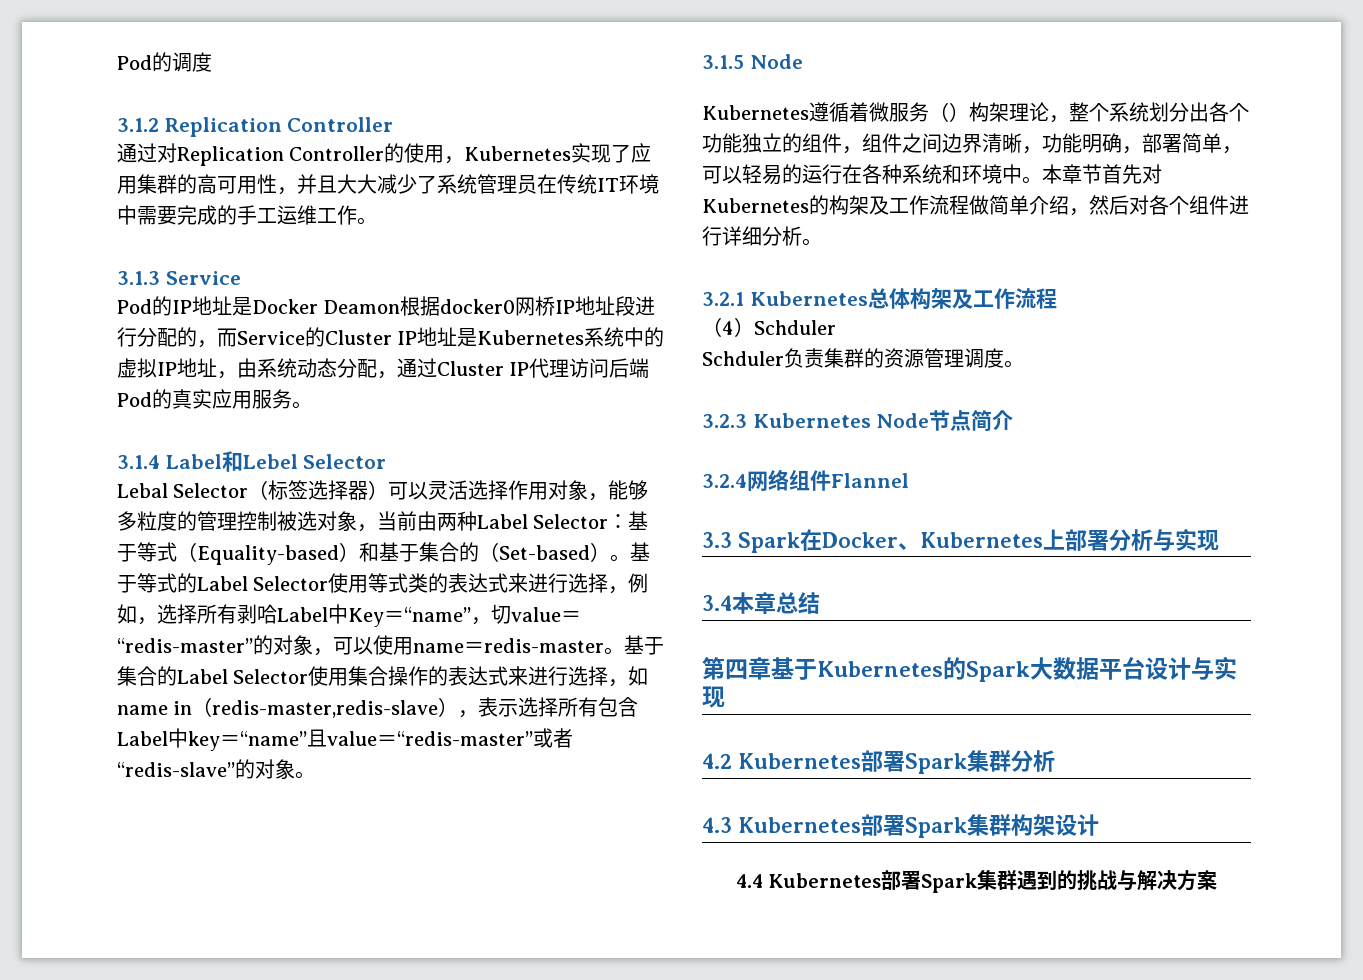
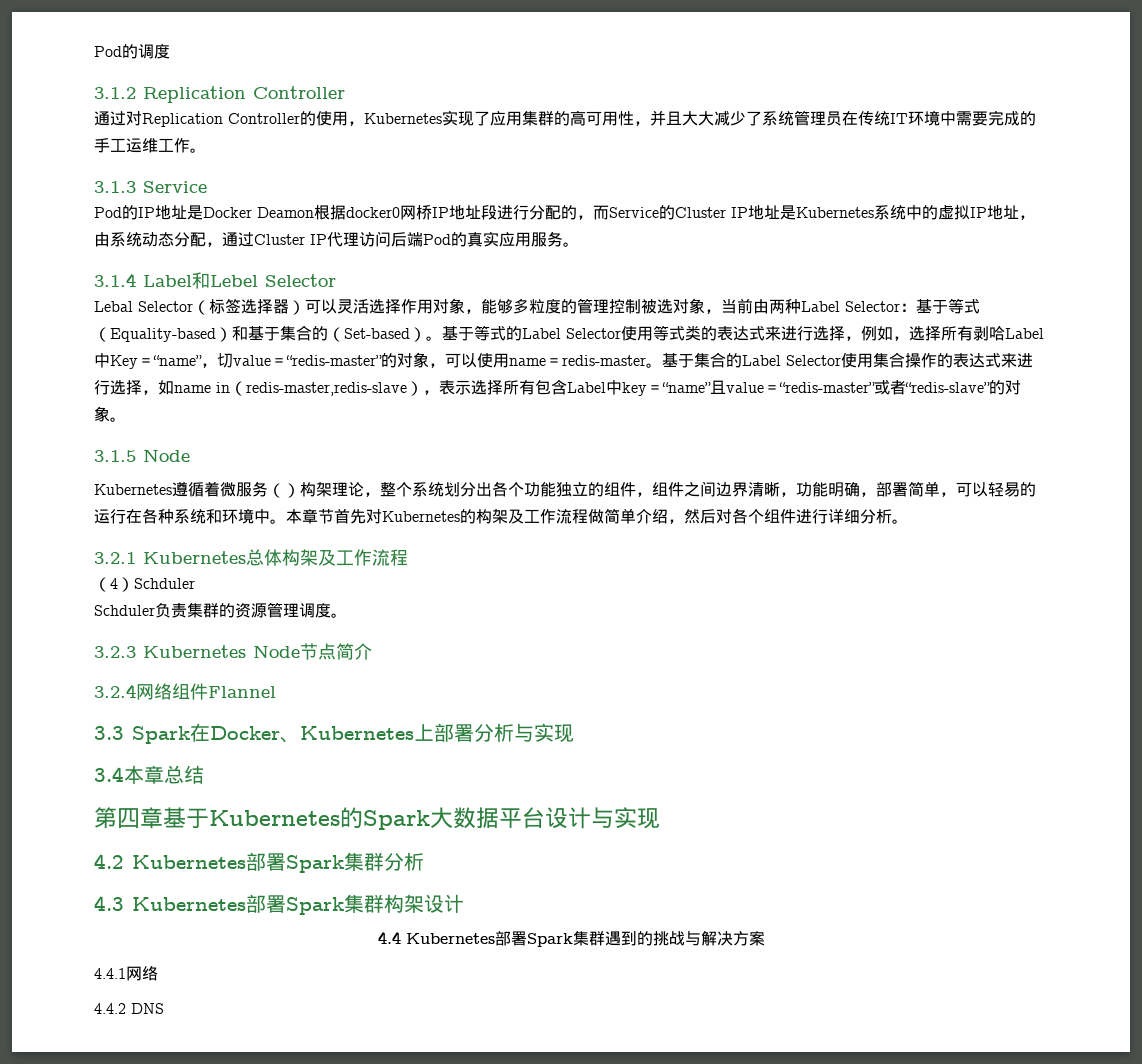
(1217, 880) none -> [94,966,158,981] [94,1003,164,1014] // 4.4.1网络 // 4.4.2 DNS

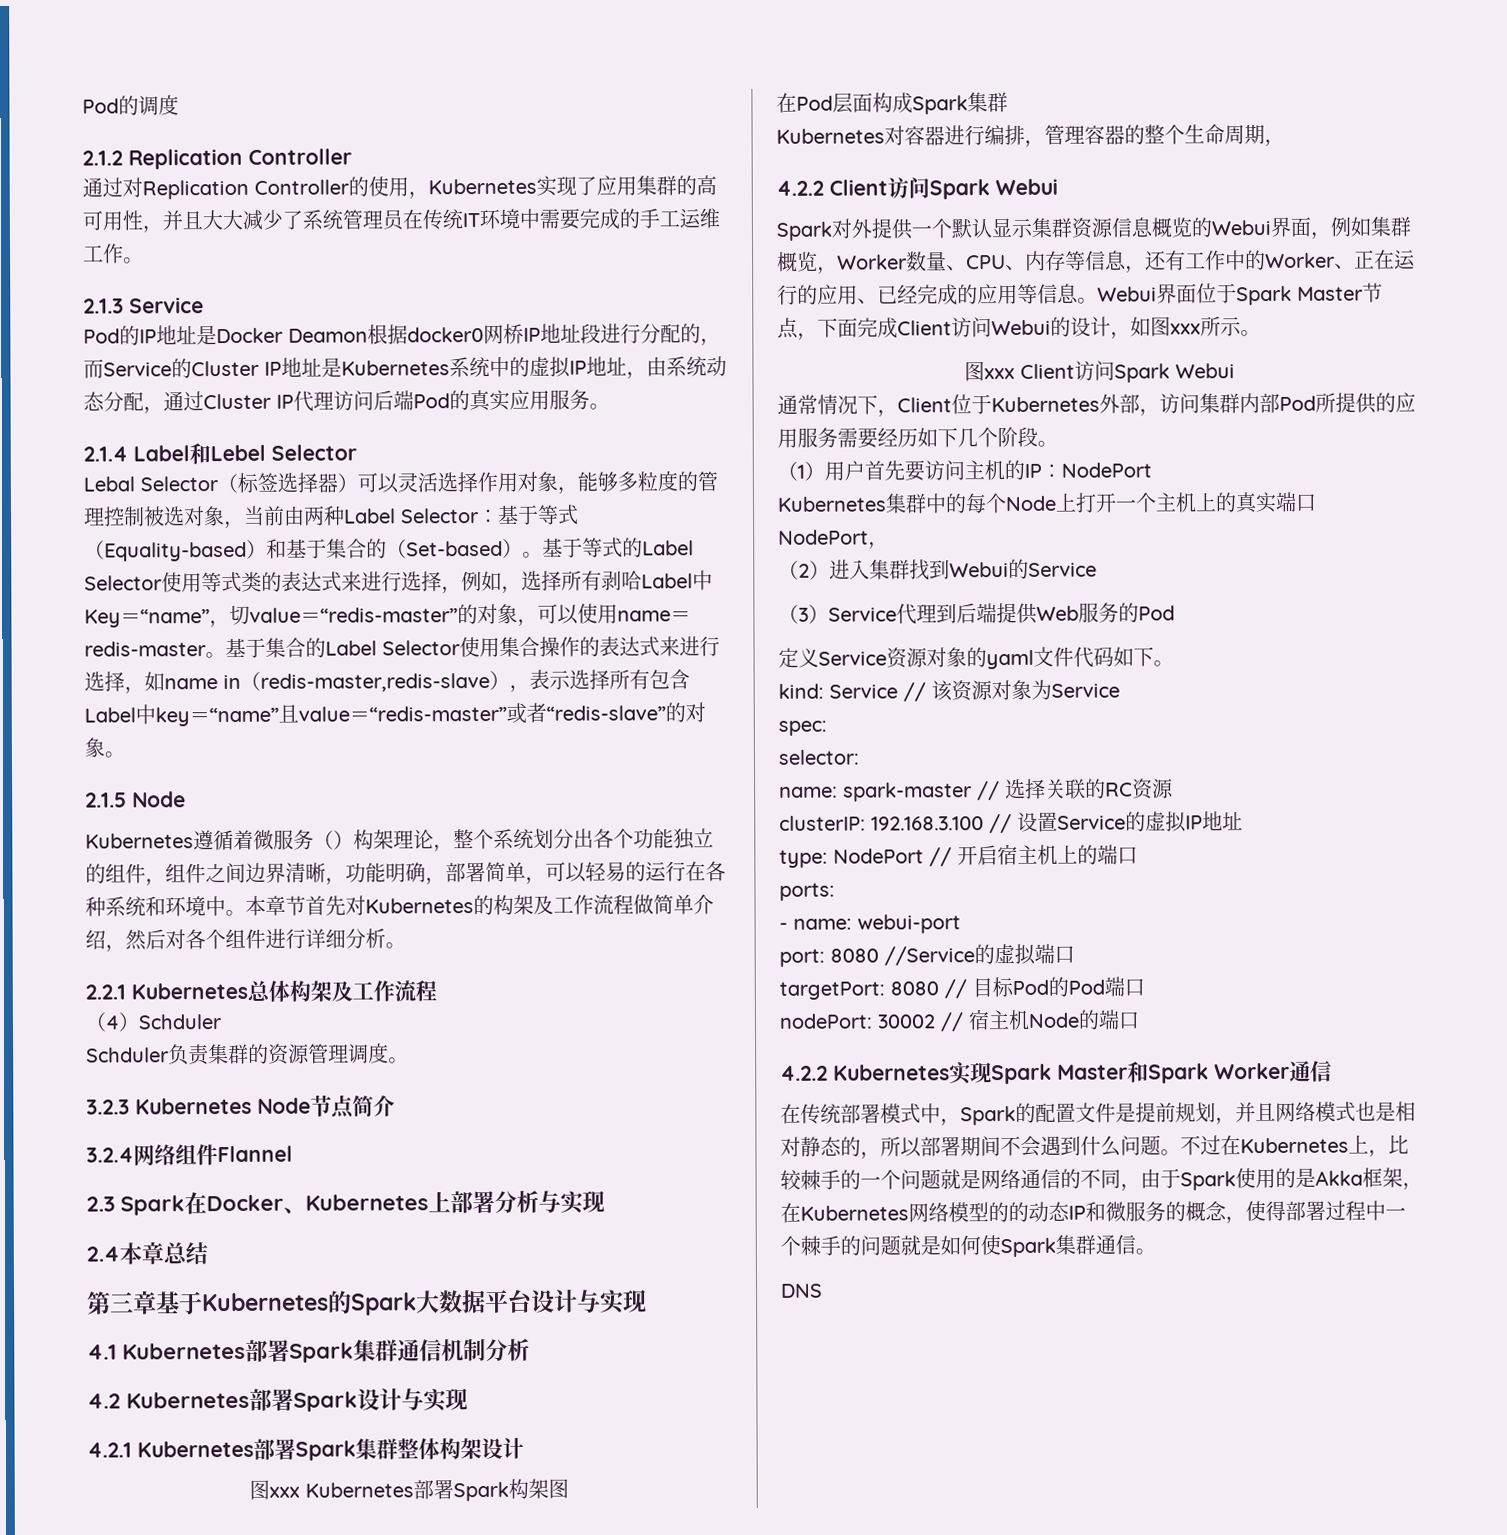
[94,87,136,99] 3.1.2 -> [82,150,123,166] 2.1.2
[94,181,136,193] 3.1.3 -> [83,298,124,314] 2.1.3
[94,273,136,287] 3.1.4 -> [83,446,128,462] 2.1.4
[94,450,136,462] 3.1.5 -> [85,792,127,808] 2.1.5
[94,552,136,564] 3.2.1 -> [85,984,126,1000] 2.2.1
[94,726,124,740] 3.3 -> [86,1196,115,1212] 2.3
[94,767,124,782] 3.4 -> [86,1246,120,1262] 2.4
[117,808,140,829] 四 -> [110,1291,134,1313] 三
[94,852,384,873] 4.2 Kubernetes部署Spark集群 -> [87,1339,486,1363] 4.1 Kubernetes部署Spark集群通信机制
[94,894,384,915] 4.3 Kubernetes部署Spark集群 -> [87,1388,468,1412] [87,1438,440,1461] 4.2 Kubernetes部署Spark设计与实现 // 4.2.1 Kubernetes部署Spark集群整体
[377,931,765,947] [94,966,158,981] [94,1003,126,1014] 4.4 Kubernetes部署Spark集群遇到的挑战与解决方案 // 4.4.1网络 // 4.4.2 -> [249,1478,569,1502] [776,92,1008,115] [776,124,1285,148] [776,177,1058,200] [776,216,1411,241] [777,249,1416,275] [777,282,1383,306] [777,316,1261,341] [963,360,1235,383] [777,392,1416,418] [777,426,1058,449] [777,459,1152,482] [777,491,1317,514] [778,529,889,550] [778,558,1097,581] [778,602,1175,625] [778,646,1174,670] [778,679,1120,702] [778,720,827,736] [778,749,859,765] [779,778,1174,802] [779,811,1243,834] [779,843,1138,868] [779,882,835,901] [779,914,961,934] [779,943,1075,967] [779,976,1145,1000] [779,1009,1140,1032] [780,1060,1332,1085] [780,1101,1416,1127] [780,1134,1409,1160] [780,1167,1423,1192] [780,1200,1406,1225] [780,1234,1156,1258] 图xxx Kubernetes部署Spark构架图 // 在Pod层面构成Spark集群 // Kubernetes对容器进行编排，管理容器的整个生命周期， // 4.2.2 Client访问Spark Webui // Spark对外提供一个默认显示集群资源信息概览的Webui界面，例如集群概览，Worker数量、CPU、内存等信息，还有工作中的Worker、正在运行的应用、已经完成的应用等信息。Webui界面位于Spark Master节点，下面完成Client访问Webui的设计，如图xxx所示。 // 图xxx Client访问Spark Webui // 通常情况下，Client位于Kubernetes外部，访问集群内部Pod所提供的应用服务需要经历如下几个阶段。 // （1）用户首先要访问主机的IP：NodePort // Kubernetes集群中的每个Node上打开一个主机上的真实端口NodePort， // （2）进入集群找到Webui的Service // （3）Service代理到后端提供Web服务的Pod // 定义Service资源对象的yaml文件代码如下。 // kind: Service // 该资源对象为Service // spec: // selector: // name: spark-master // 选择关联的RC资源 // clusterIP: 192.168.3.100 // 设置Service的虚拟IP地址 // type: NodePort // 开启宿主机上的端口 // ports: // - name: webui-port // port: 8080 //Service的虚拟端口 // targetPort: 8080 // 目标Pod的Pod端口 // nodePort: 30002 // 宿主机Node的端口 // 4.2.2 Kubernetes实现Spark Master和Spark Worker通信 // 在传统部署模式中，Spark的配置文件是提前规划，并且网络模式也是相对静态的，所以部署期间不会遇到什么问题。不过在Kubernetes上，比较棘手的一个问题就是网络通信的不同，由于Spark使用的是Akka框架，在Kubernetes网络模型的的动态IP和微服务的概念，使得部署过程中一个棘手的问题就是如何使Spark集群通信。 //

